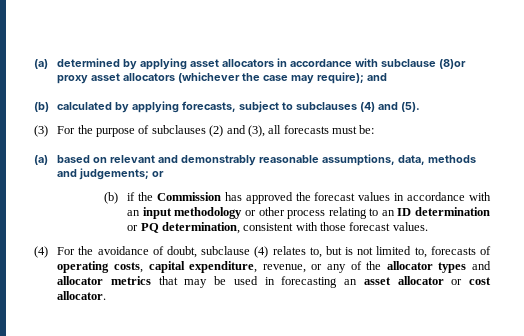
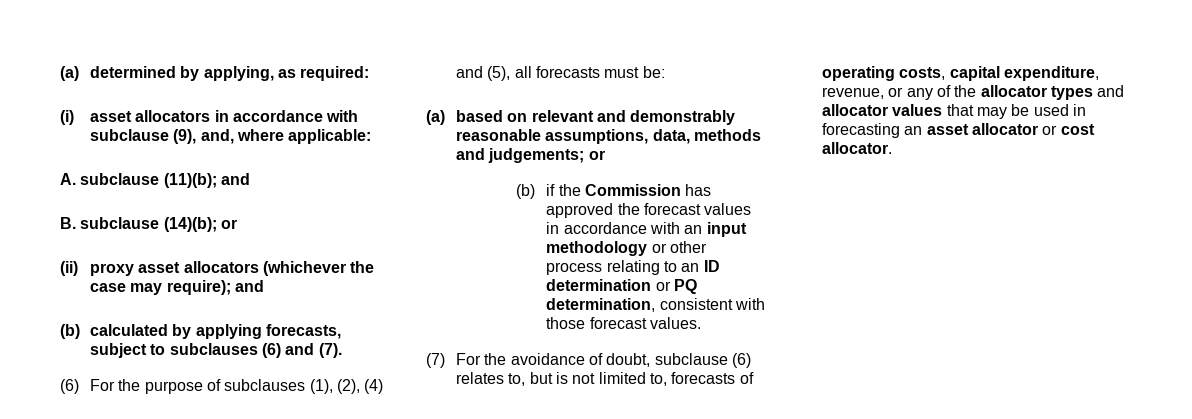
[140,58,188,70] applying -> [203,66,370,81] [60,110,74,125] applying, as required: // (i)
[439,59,467,69] (8)or -> [173,129,372,144] [60,173,250,188] [60,217,237,232] [60,261,78,276] (9), and, where applicable: // A. subclause (11)(b); and // B. subclause (14)(b); or // (ii)
[360,102,421,112] [34,125,48,137] (4) and (5). // (3) -> [262,343,342,358] [60,379,79,394] (6) and (7). // (6)
[209,125,265,137] (2) and (3), -> [309,379,384,394] [456,66,511,81] (1), (2), (4) and (5),
[34,246,48,258] (4) -> [426,353,445,368] (7)
[254,246,269,258] (4) -> [731,353,751,368] (6)
[111,276,152,285] metrics -> [892,104,943,116] values

